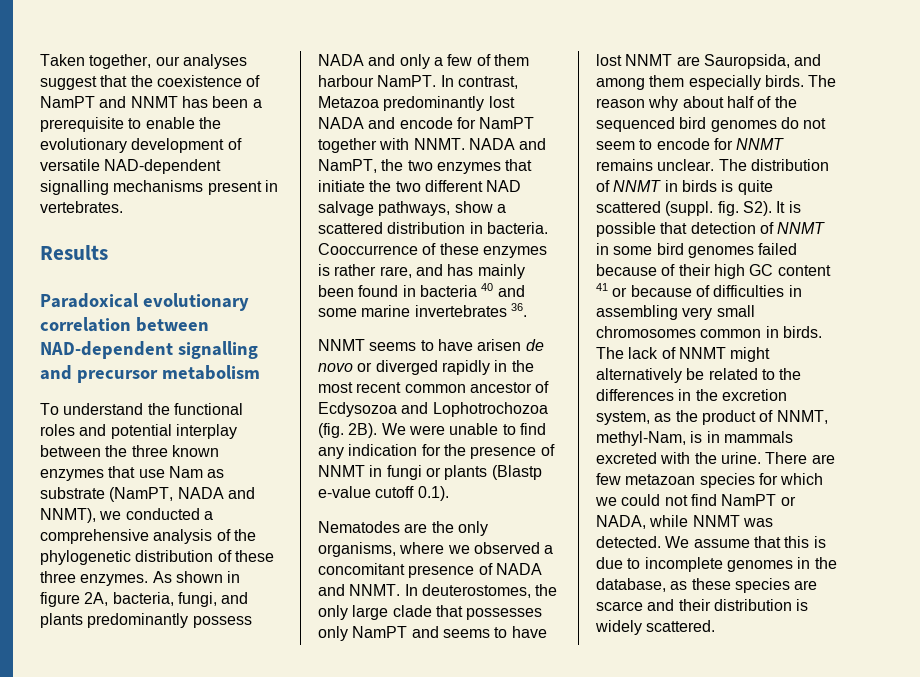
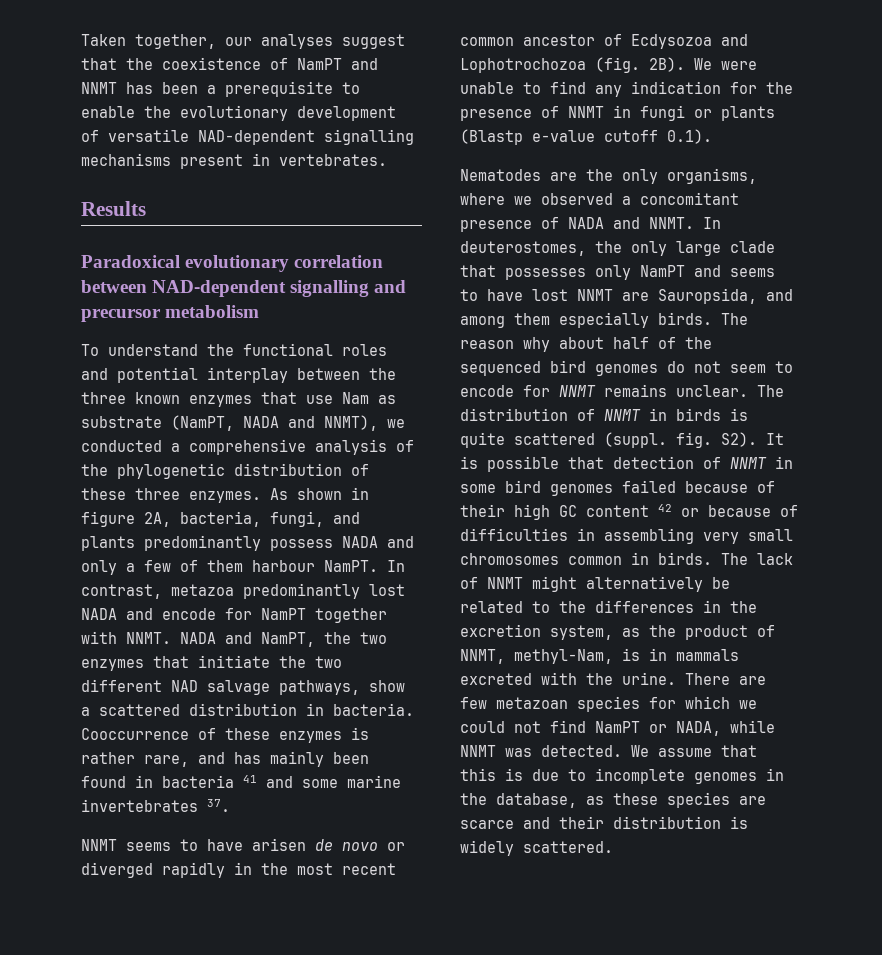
[318,96,379,108] Metazoa -> [171,584,234,596] metazoa
[481,283,494,291] 40 -> [243,775,257,783] 41
[510,303,527,317] 36. -> [207,799,230,812] 37.
[596,283,608,291] 41 -> [658,504,672,512] 42

